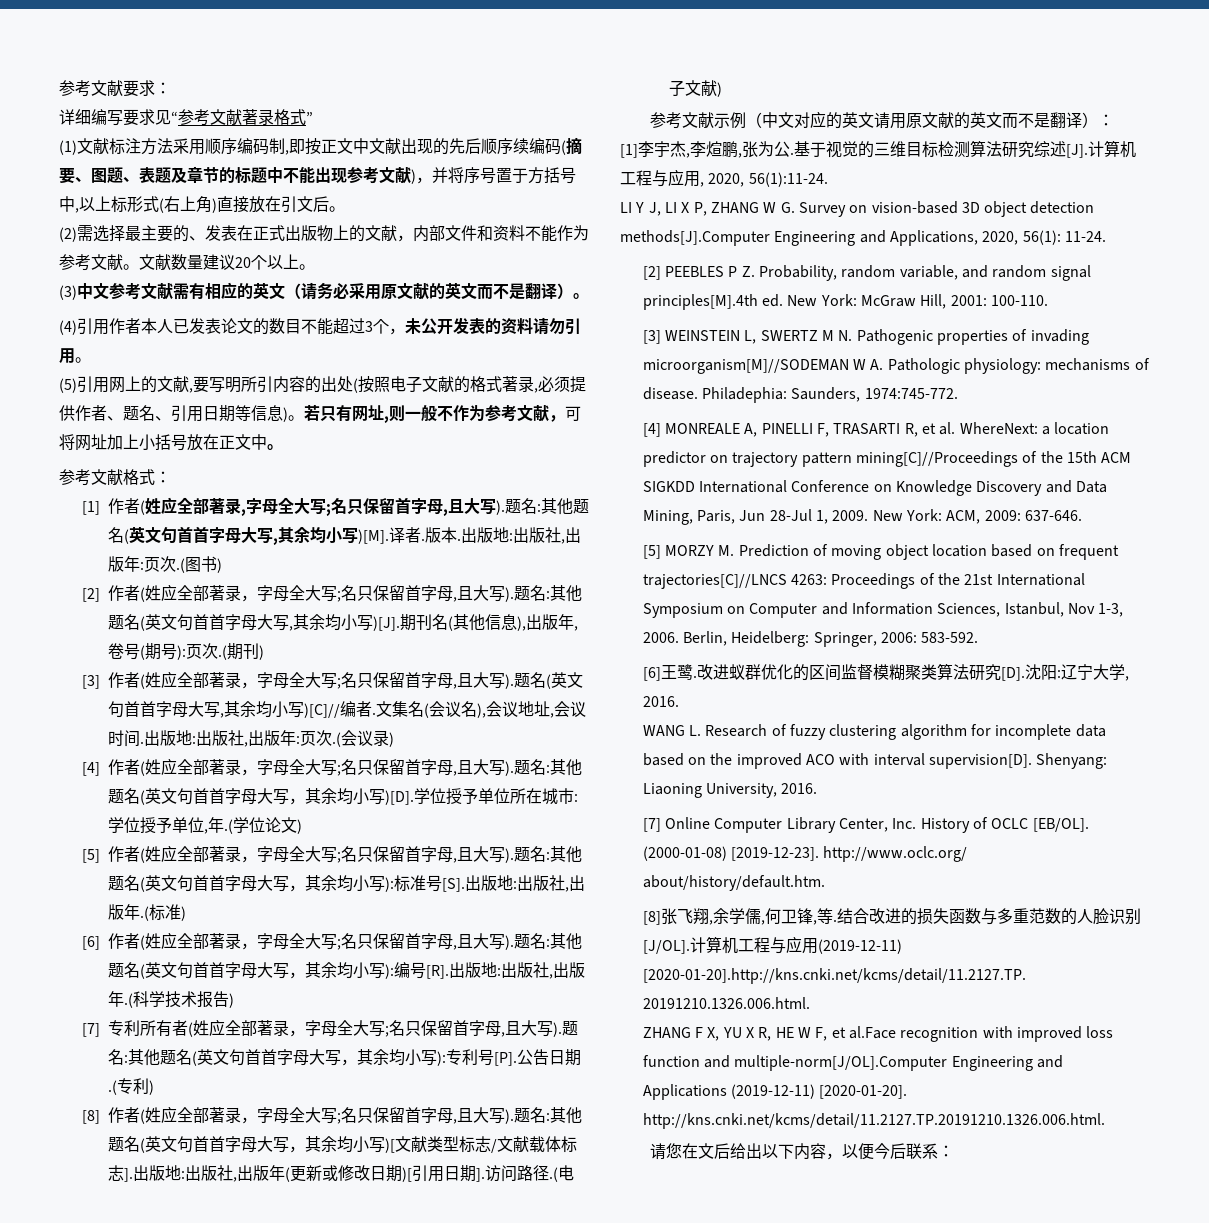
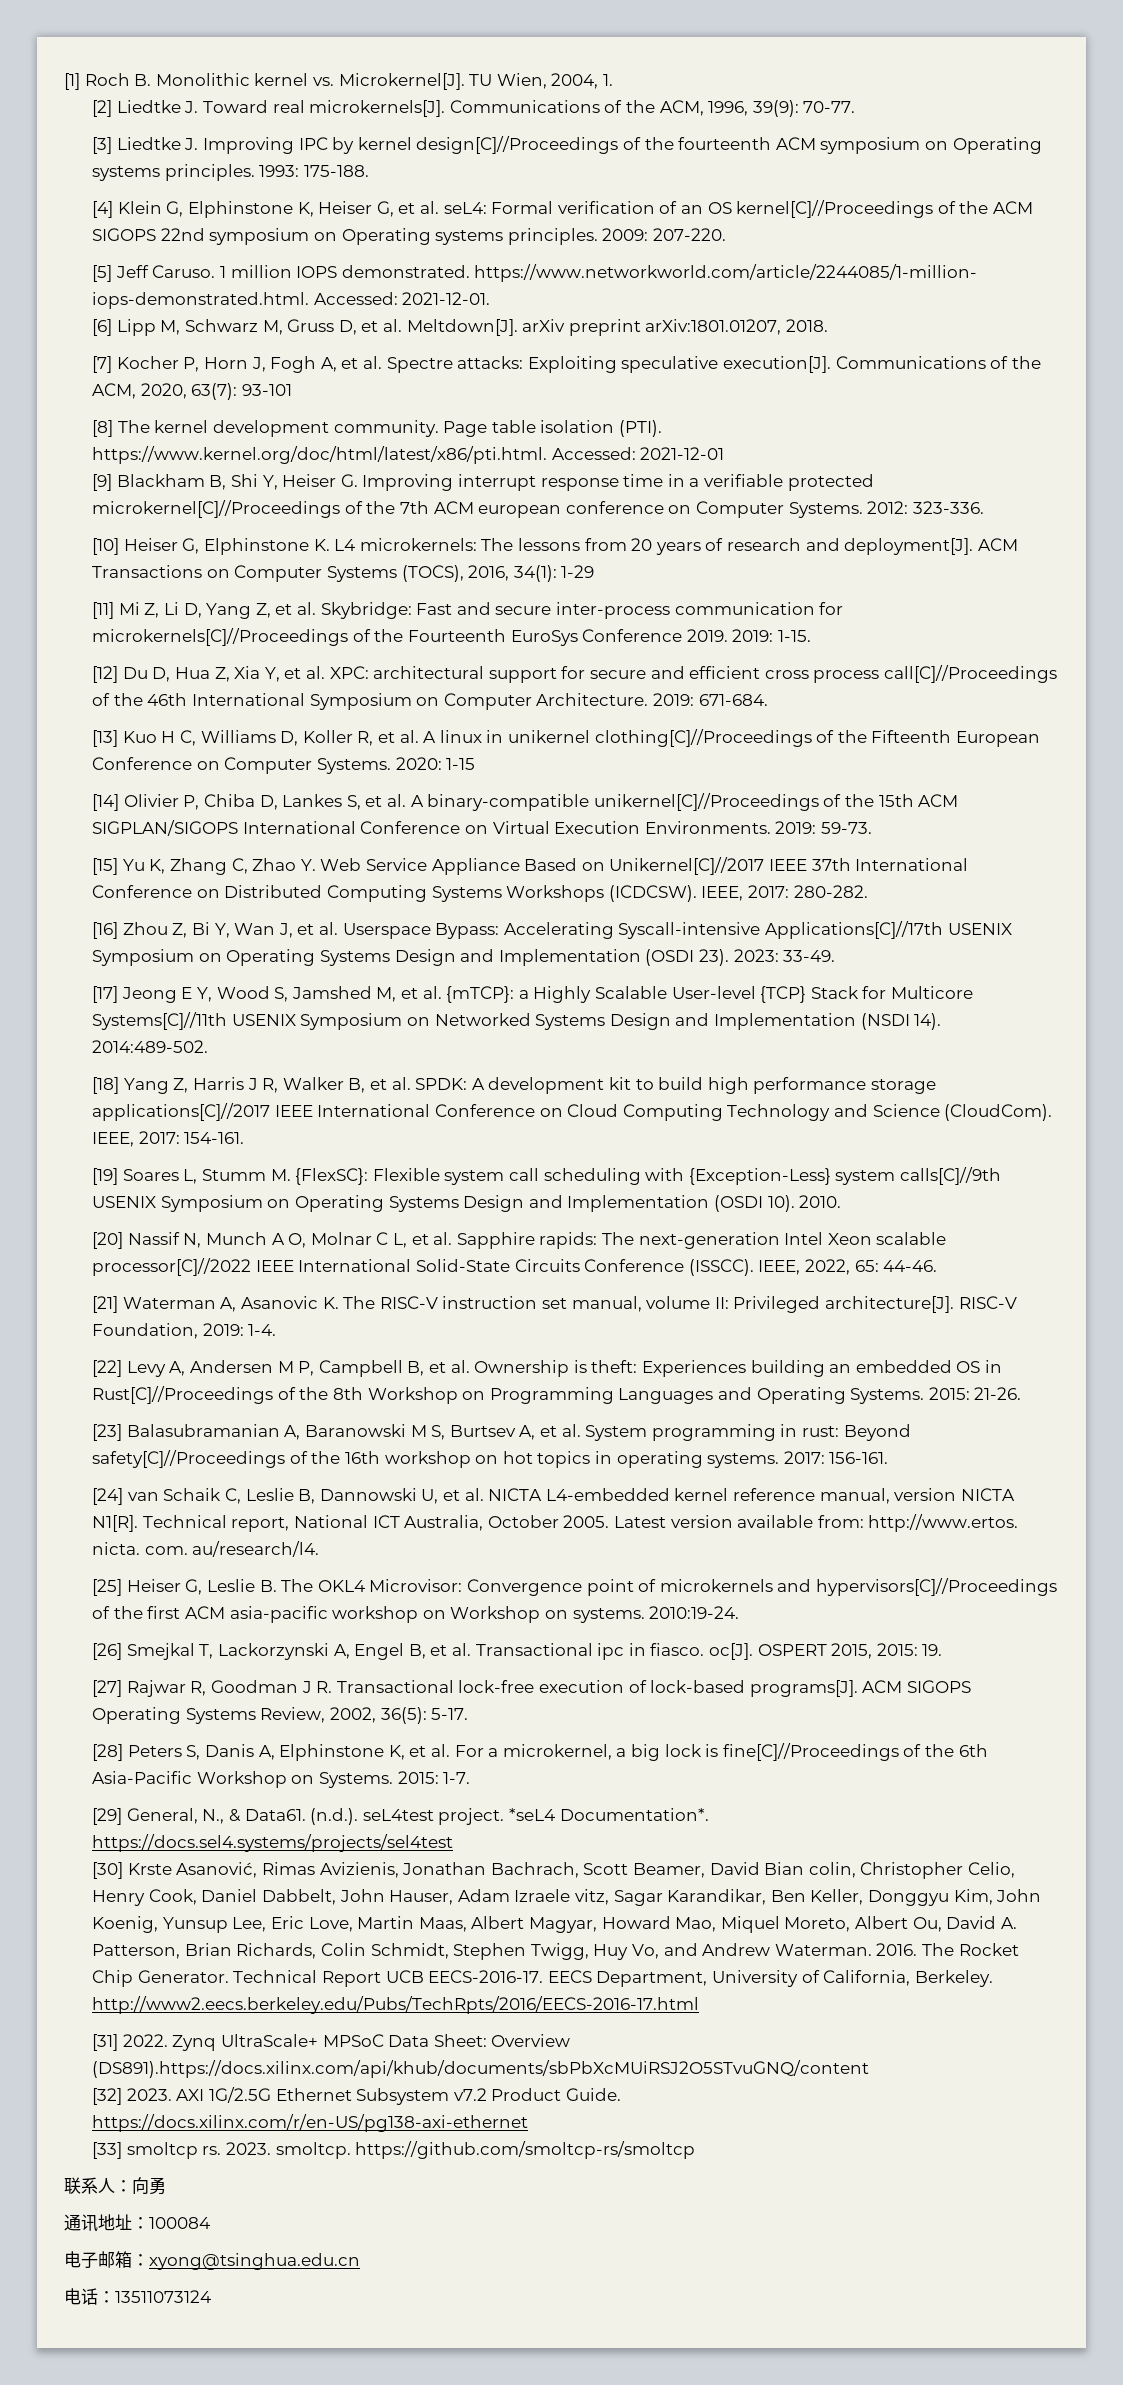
[59,80,171,97] [59,109,313,126] [59,137,582,155] [59,166,576,184] [59,196,345,213] [59,225,589,242] [59,254,315,271] [59,282,589,300] [59,317,581,335] [59,348,91,364] [59,376,586,393] [59,404,581,423] [59,434,283,451] [59,469,171,486] [81,497,589,516] [107,526,581,545] [107,556,222,573] [81,584,582,602] [107,614,578,631] [107,643,264,660] [81,671,583,689] [107,701,586,718] [107,730,394,747] [81,758,582,776] [107,788,578,805] [107,817,302,834] [81,845,582,863] [107,875,585,892] [107,904,186,921] [81,932,582,950] [107,962,585,979] [107,991,234,1008] [81,1019,578,1037] [107,1049,581,1066] [107,1078,154,1095] [81,1106,582,1124] [107,1136,577,1153] [107,1165,574,1182] [668,80,722,97] [650,111,1115,129] [620,140,1136,158] [620,169,828,187] [620,201,1095,217] [620,230,1106,246] [642,265,1091,281] [642,294,1049,310] [642,329,1089,345] [642,358,1150,374] [642,387,958,403] [642,422,1110,437] [642,451,1019,467] 参考文献要求： // 详细编写要求见“参考文献著录格式” // (1)文献标注方法采用顺序编码制,即按正文中文献出现的先后顺序续编码(摘要、图题、表题及章节的标题中不能出现参考文献)，并将序号置于方括号中,以上标形式(右上角)直接放在引文后。 // (2)需选择最主要的、发表在正式出版物上的文献，内部文件和资料不能作为参考文献。文献数量建议20个以上。 // (3)中文参考文献需有相应的英文（请务必采用原文献的英文而不是翻译）。 // (4)引用作者本人已发表论文的数目不能超过3个，未公开发表的资料请勿引用。 // (5)引用网上的文献,要写明所引内容的出处(按照电子文献的格式著录,必须提供作者、题名、引用日期等信息)。若只有网址,则一般不作为参考文献，可将网址加上小括号放在正文中。 // 参考文献格式： // [1]作者(姓应全部著录,字母全大写;名只保留首字母,且大写).题名:其他题名(英文句首首字母大写,其余均小写)[M].译者.版本.出版地:出版社,出版年:页次.(图书) // [2]作者(姓应全部著录，字母全大写;名只保留首字母,且大写).题名:其他题名(英文句首首字母大写,其余均小写)[J].期刊名(其他信息),出版年,卷号(期号):页次.(期刊) // [3]作者(姓应全部著录，字母全大写;名只保留首字母,且大写).题名(英文句首首字母大写,其余均小写)[C]//编者.文集名(会议名),会议地址,会议时间.出版地:出版社,出版年:页次.(会议录) // [4]作者(姓应全部著录，字母全大写;名只保留首字母,且大写).题名:其他题名(英文句首首字母大写，其余均小写)[D].学位授予单位所在城市:学位授予单位,年.(学位论文) // [5]作者(姓应全部著录，字母全大写;名只保留首字母,且大写).题名:其他题名(英文句首首字母大写，其余均小写):标准号[S].出版地:出版社,出版年.(标准) // [6]作者(姓应全部著录，字母全大写;名只保留首字母,且大写).题名:其他题名(英文句首首字母大写，其余均小写):编号[R].出版地:出版社,出版年.(科学技术报告) // [7]专利所有者(姓应全部著录，字母全大写;名只保留首字母,且大写).题名:其他题名(英文句首首字母大写，其余均小写):专利号[P].公告日期.(专利) // [8]作者(姓应全部著录，字母全大写;名只保留首字母,且大写).题名:其他题名(英文句首首字母大写，其余均小写)[文献类型标志/文献载体标志].出版地:出版社,出版年(更新或修改日期)[引用日期].访问路径.(电子文献) // 参考文献示例（中文对应的英文请用原文献的英文而不是翻译）： // [1]李宇杰,李煊鹏,张为公.基于视觉的三维目标检测算法研究综述[J].计算机工程与应用, 2020, 56(1):11-24. // LI Y J, LI X P, ZHANG W G. Survey on vision-based 3D object detection methods[J].Computer Engineering and Applications, 2020, 56(1): 11-24. // [2] PEEBLES P Z. Probability, random variable, and random signal principles[M].4th ed. New York: McGraw Hill, 2001: 100-110. // [3] WEINSTEIN L, SWERTZ M N. Pathogenic properties of invading microorganism[M]//SODEMAN W A. Pathologic physiology: mechanisms of disease. Philadephia: Saunders, 1974:745-772. // [4] MONREALE A, PINELLI F, TRASARTI R, et al. WhereNext: a location predictor on trajectory pattern mining[C]//Proceedings -> [64,73,613,90] [92,100,856,117] [92,136,1042,154] [92,164,370,181] [92,200,1033,218] [92,228,727,245] [92,264,978,282] [92,292,491,309] [92,319,828,336] [92,356,1041,373] [92,383,293,400] [92,420,663,437] [92,446,725,464] [92,474,874,491] [92,500,984,518] [92,538,1018,555] [92,565,595,582] [92,602,844,619] [92,628,812,646] [92,665,1057,683] [92,693,768,710] [92,729,1040,747] [92,757,476,774] [92,793,819,811] [1] Roch B. Monolithic kernel vs. Microkernel[J]. TU Wien, 2004, 1. // [2] Liedtke J. Toward real microkernels[J]. Communications of the ACM, 1996, 39(9): 70-77. // [3] Liedtke J. Improving IPC by kernel design[C]//Proceedings of the fourteenth ACM symposium on Operating systems principles. 1993: 175-188. // [4] Klein G, Elphinstone K, Heiser G, et al. seL4: Formal verification of an OS kernel[C]//Proceedings of the ACM SIGOPS 22nd symposium on Operating systems principles. 2009: 207-220. // [5] Jeff Caruso. 1 million IOPS demonstrated. https://www.networkworld.com/article/2244085/1-million- iops-demonstrated.html. Accessed: 2021-12-01. // [6] Lipp M, Schwarz M, Gruss D, et al. Meltdown[J]. arXiv preprint arXiv:1801.01207, 2018. // [7] Kocher P, Horn J, Fogh A, et al. Spectre attacks: Exploiting speculative execution[J]. Communications of the ACM, 2020, 63(7): 93-101 // [8] The kernel development community. Page table isolation (PTI). https://www.kernel.org/doc/html/latest/x86/pti.html. Accessed: 2021-12-01 // [9] Blackham B, Shi Y, Heiser G. Improving interrupt response time in a verifiable protected microkernel[C]//Proceedings of the 7th ACM european conference on Computer Systems. 2012: 323-336. // [10] Heiser G, Elphinstone K. L4 microkernels: The lessons from 20 years of research and deployment[J]. ACM Transactions on Computer Systems (TOCS), 2016, 34(1): 1-29 // [11] Mi Z, Li D, Yang Z, et al. Skybridge: Fast and secure inter-process communication for microkernels[C]//Proceedings of the Fourteenth EuroSys Conference 2019. 2019: 1-15. // [12] Du D, Hua Z, Xia Y, et al. XPC: architectural support for secure and efficient cross process call[C]//Proceedings of the 46th International Symposium on Computer Architecture. 2019: 671-684. // [13] Kuo H C, Williams D, Koller R, et al. A linux in unikernel clothing[C]//Proceedings of the Fifteenth European Conference on Computer Systems. 2020: 1-15 // [14] Olivier P, Chiba D, Lankes S, et al. A binary-compatible unikernel[C]//Proceedings
[642,480,1108,496] [642,509,1082,525] [642,544,1119,560] [642,573,1085,589] [642,602,1124,618] [642,631,979,647] [642,663,1129,681] [642,696,679,707] [642,724,1106,740] [642,753,1108,769] [642,783,818,798] [642,817,1089,833] [642,846,968,862] [642,875,825,891] [642,908,1141,925] [642,936,902,954] [642,968,1026,984] [642,997,810,1009] [642,1026,1114,1042] [642,1055,1064,1071] [642,1084,908,1100] [642,1113,1105,1129] [650,1143,955,1160] SIGKDD International Conference on Knowledge Discovery and Data Mining, Paris, Jun 28-Jul 1, 2009. New York: ACM, 2009: 637-646. // [5] MORZY M. Prediction of moving object location based on frequent trajectories[C]//LNCS 4263: Proceedings of the 21st International Symposium on Computer and Information Sciences, Istanbul, Nov 1-3, 2006. Berlin, Heidelberg: Springer, 2006: 583-592. // [6]王鹭.改进蚁群优化的区间监督模糊聚类算法研究[D].沈阳:辽宁大学, 2016. // WANG L. Research of fuzzy clustering algorithm for incomplete data based on the improved ACO with interval supervision[D]. Shenyang: Liaoning University, 2016. // [7] Online Computer Library Center, Inc. History of OCLC [EB/OL]. (2000-01-08) [2019-12-23]. http://www.oclc.org/ about/history/default.htm. // [8]张飞翔,余学儒,何卫锋,等.结合改进的损失函数与多重范数的人脸识别[J/OL].计算机工程与应用(2019-12-11) [2020-01-20].http://kns.cnki.net/kcms/detail/11.2127.TP. 20191210.1326.006.html. // ZHANG F X, YU X R, HE W F, et al.Face recognition with improved loss function and multiple-norm[J/OL].Computer Engineering and Applications (2019-12-11) [2020-01-20]. http://kns.cnki.net/kcms/detail/11.2127.TP.20191210.1326.006.html. // 请您在文后给出以下内容，以便今后联系： -> [92,820,873,836] [92,857,969,875] [92,885,868,902] [92,921,1012,939] [92,949,836,966] [92,986,973,1003] [92,1012,942,1030] [92,1040,209,1053] [92,1077,936,1094] [92,1103,1053,1121] [92,1131,245,1147] [92,1167,1001,1185] [92,1195,842,1212] [92,1232,947,1249] [92,1258,938,1276] [92,1296,1017,1313] [92,1323,277,1339] [92,1360,1002,1377] [92,1386,1022,1404] [92,1424,911,1441] [92,1450,889,1468] [92,1488,1015,1505] [92,1514,1019,1532] [92,1541,320,1557] [92,1578,1057,1596] [92,1606,740,1623] [92,1643,943,1660] [92,1680,971,1697] [92,1707,469,1724] [92,1743,988,1761] [92,1771,471,1788] [92,1808,709,1825] [92,1834,454,1852] [92,1862,1015,1879] [92,1889,1042,1906] [92,1916,1017,1933] [92,1943,1019,1960] [92,1970,993,1987] [92,1996,700,2014] [92,2034,571,2051] [92,2060,870,2078] [92,2087,622,2105] [92,2114,529,2132] [92,2141,696,2159] [64,2177,166,2195] [64,2214,210,2232] [64,2251,360,2270] [64,2288,211,2305] SIGPLAN/SIGOPS International Conference on Virtual Execution Environments. 2019: 59-73. // [15] Yu K, Zhang C, Zhao Y. Web Service Appliance Based on Unikernel[C]//2017 IEEE 37th International Conference on Distributed Computing Systems Workshops (ICDCSW). IEEE, 2017: 280-282. // [16] Zhou Z, Bi Y, Wan J, et al. Userspace Bypass: Accelerating Syscall-intensive Applications[C]//17th USENIX Symposium on Operating Systems Design and Implementation (OSDI 23). 2023: 33-49. // [17] Jeong E Y, Wood S, Jamshed M, et al. {mTCP}: a Highly Scalable User-level {TCP} Stack for Multicore Systems[C]//11th USENIX Symposium on Networked Systems Design and Implementation (NSDI 14). 2014:489-502. // [18] Yang Z, Harris J R, Walker B, et al. SPDK: A development kit to build high performance storage applications[C]//2017 IEEE International Conference on Cloud Computing Technology and Science (CloudCom). IEEE, 2017: 154-161. // [19] Soares L, Stumm M. {FlexSC}: Flexible system call scheduling with {Exception-Less} system calls[C]//9th USENIX Symposium on Operating Systems Design and Implementation (OSDI 10). 2010. // [20] Nassif N, Munch A O, Molnar C L, et al. Sapphire rapids: The next-generation Intel Xeon scalable processor[C]//2022 IEEE International Solid-State Circuits Conference (ISSCC). IEEE, 2022, 65: 44-46. // [21] Waterman A, Asanovic K. The RISC-V instruction set manual, volume II: Privileged architecture[J]. RISC-V Foundation, 2019: 1-4. // [22] Levy A, Andersen M P, Campbell B, et al. Ownership is theft: Experiences building an embedded OS in Rust[C]//Proceedings of the 8th Workshop on Programming Languages and Operating Systems. 2015: 21-26. // [23] Balasubramanian A, Baranowski M S, Burtsev A, et al. System programming in rust: Beyond safety[C]//Proceedings of the 16th workshop on hot topics in operating systems. 2017: 156-161. // [24] van Schaik C, Leslie B, Dannowski U, et al. NICTA L4-embedded kernel reference manual, version NICTA N1[R]. Technical report, National ICT Australia, October 2005. Latest version available from: http://www.ertos. nicta. com. au/research/l4. // [25] Heiser G, Leslie B. The OKL4 Microvisor: Convergence point of microkernels and hypervisors[C]//Proceedings of the first ACM asia-pacific workshop on Workshop on systems. 2010:19-24. // [26] Smejkal T, Lackorzynski A, Engel B, et al. Transactional ipc in fiasco. oc[J]. OSPERT 2015, 2015: 19. // [27] Rajwar R, Goodman J R. Transactional lock-free execution of lock-based programs[J]. ACM SIGOPS Operating Systems Review, 2002, 36(5): 5-17. // [28] Peters S, Danis A, Elphinstone K, et al. For a microkernel, a big lock is fine[C]//Proceedings of the 6th Asia-Pacific Workshop on Systems. 2015: 1-7. // [29] General, N., & Data61. (n.d.). seL4test project. *seL4 Documentation*. https://docs.sel4.systems/projects/sel4test // [30] Krste Asanović, Rimas Avizienis, Jonathan Bachrach, Scott Beamer, David Bian colin, Christopher Celio, Henry Cook, Daniel Dabbelt, John Hauser, Adam Izraele vitz, Sagar Karandikar, Ben Keller, Donggyu Kim, John Koenig, Yunsup Lee, Eric Love, Martin Maas, Albert Magyar, Howard Mao, Miquel Moreto, Albert Ou, David A. Patterson, Brian Richards, Colin Schmidt, Stephen Twigg, Huy Vo, and Andrew Waterman. 2016. The Rocket Chip Generator. Technical Report UCB EECS-2016-17. EECS Department, University of California, Berkeley. http://www2.eecs.berkeley.edu/Pubs/TechRpts/2016/EECS-2016-17.html // [31] 2022. Zynq UltraScale+ MPSoC Data Sheet: Overview (DS891).https://docs.xilinx.com/api/khub/documents/sbPbXcMUiRSJ2O5STvuGNQ/content // [32] 2023. AXI 1G/2.5G Ethernet Subsystem v7.2 Product Guide. https://docs.xilinx.com/r/en-US/pg138-axi-ethernet // [33] smoltcp rs. 2023. smoltcp. https://github.com/smoltcp-rs/smoltcp // 联系人：向勇 // 通讯地址：100084 // 电子邮箱：xyong@tsinghua.edu.cn // 电话：13511073124

